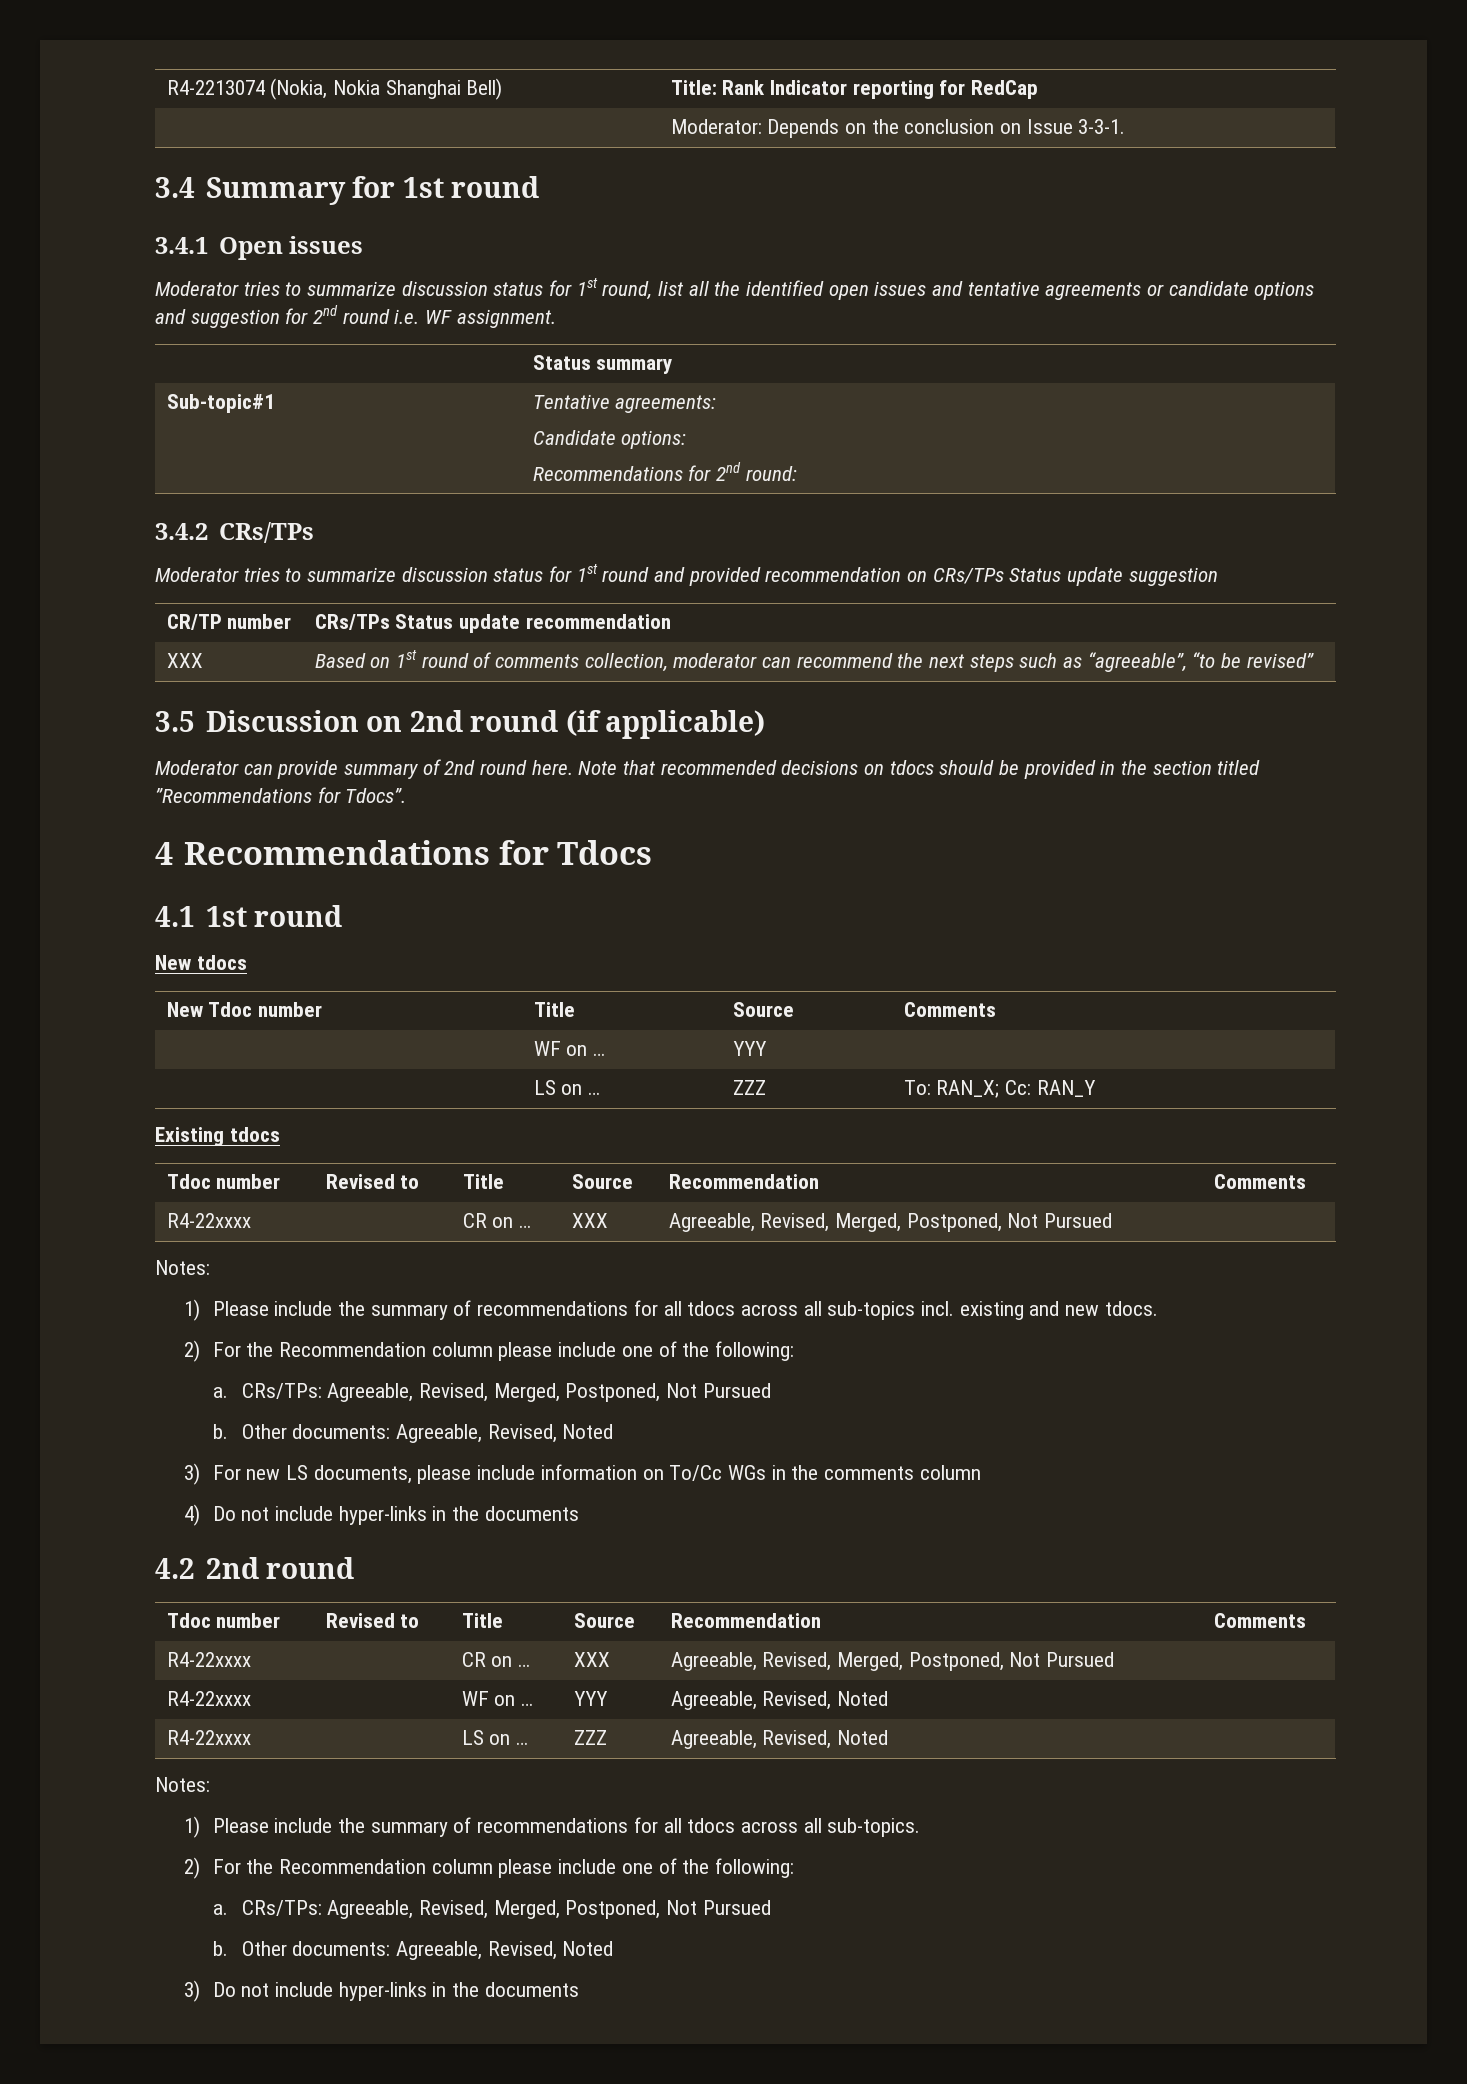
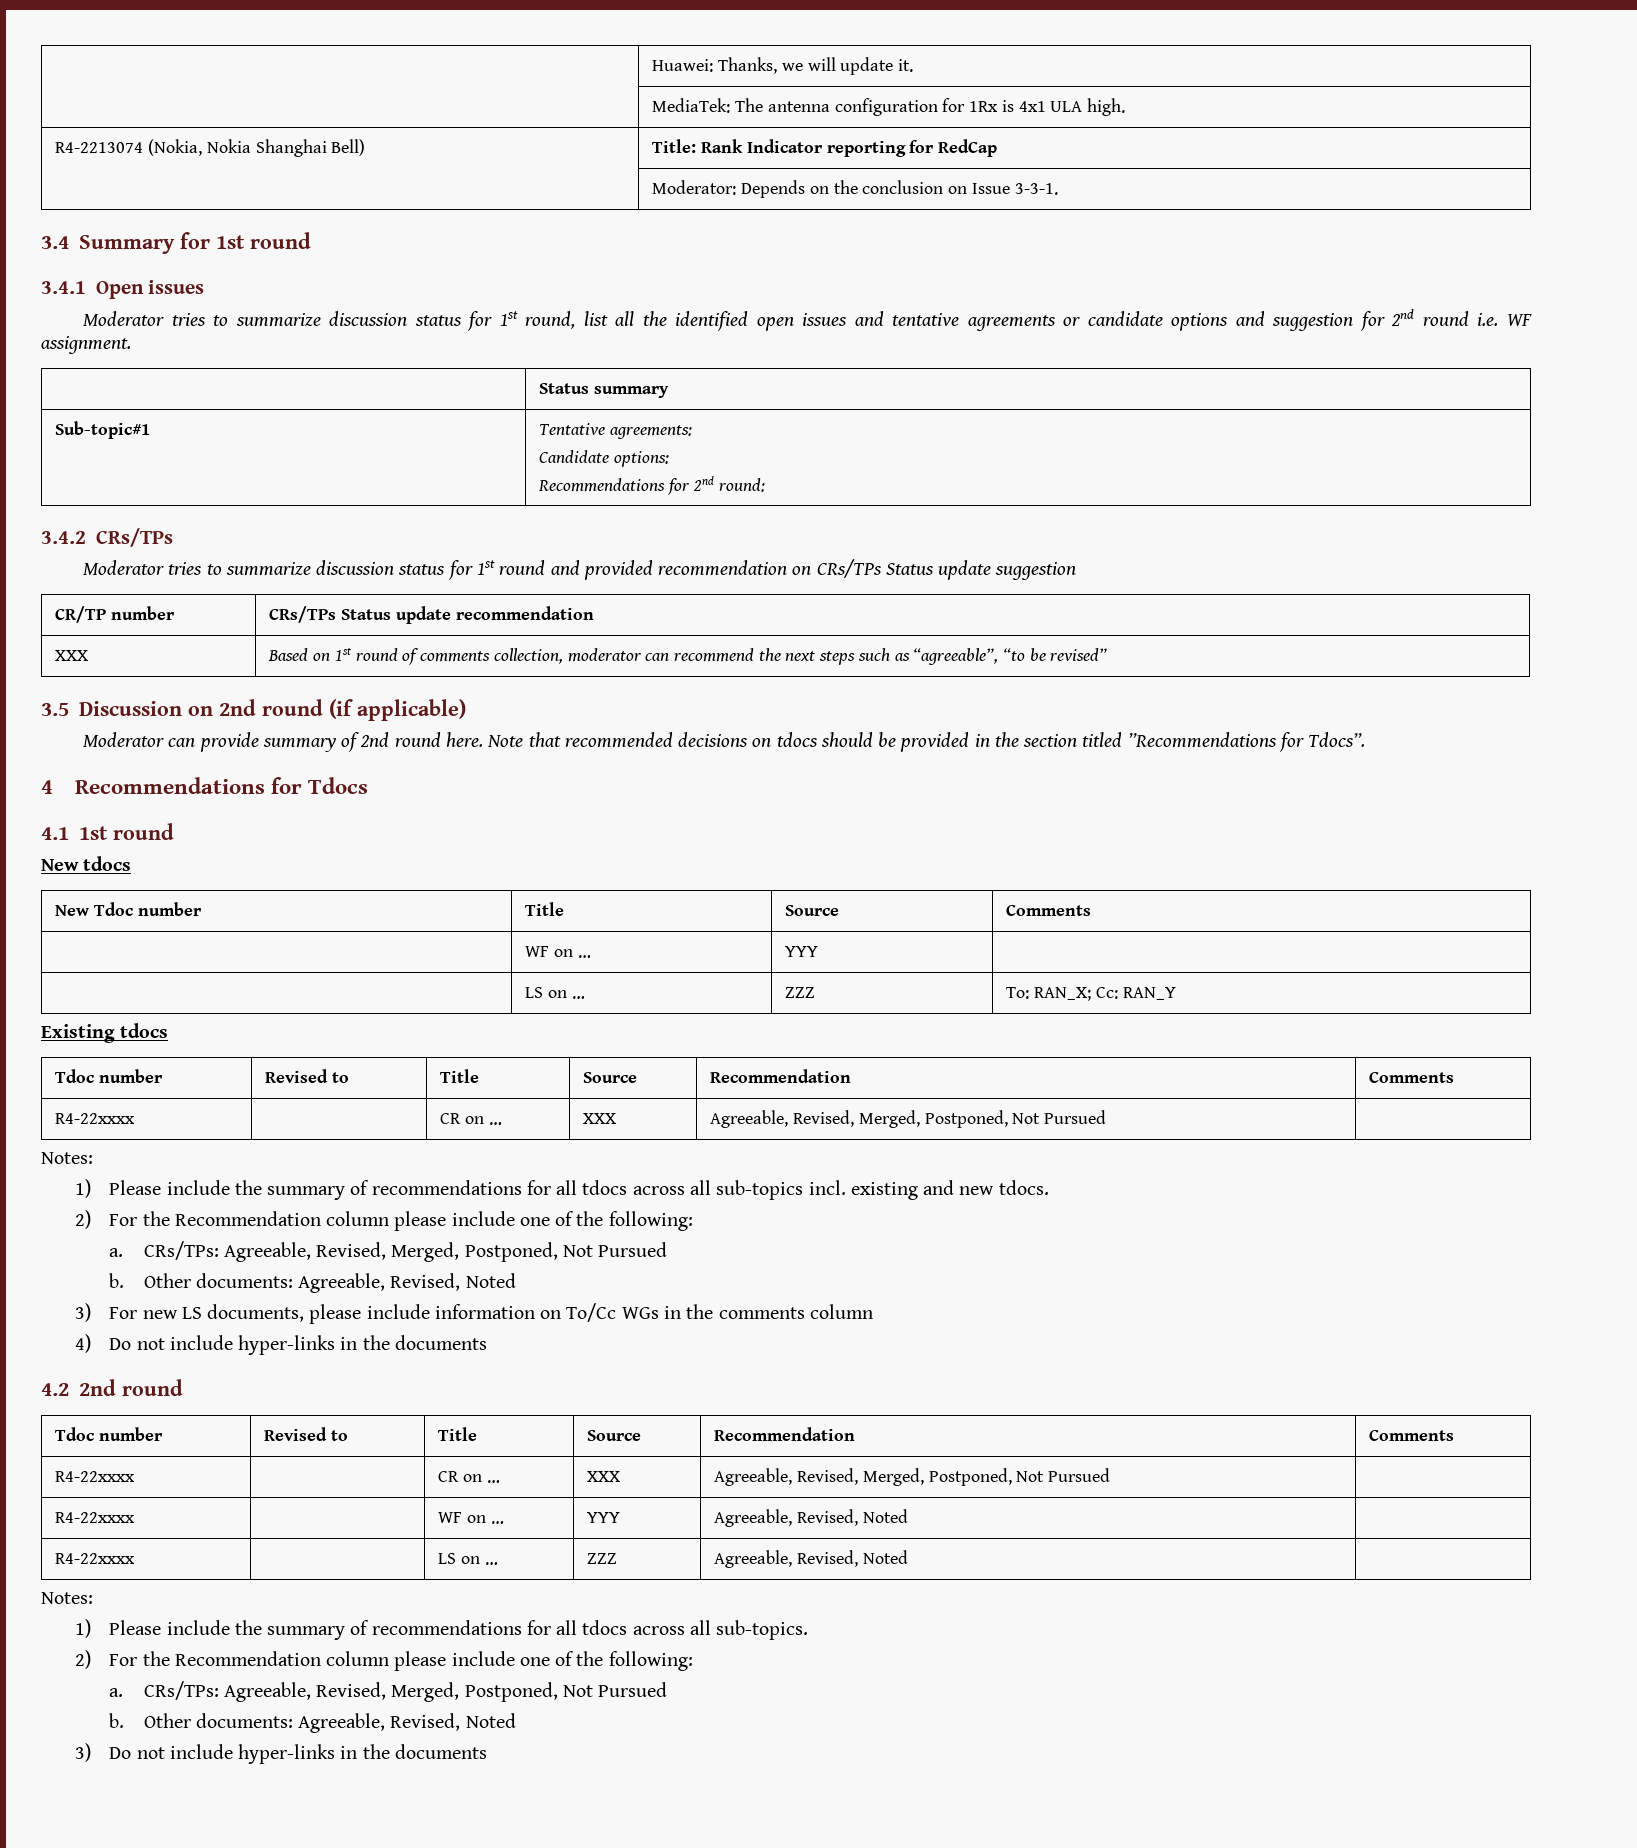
(166, 87) none -> [652,57,914,75] [652,98,1125,116] | Huawei: Thanks, we will update it. // | MediaTek: The antenna configuration for 1Rx is 4x1 ULA high. //

